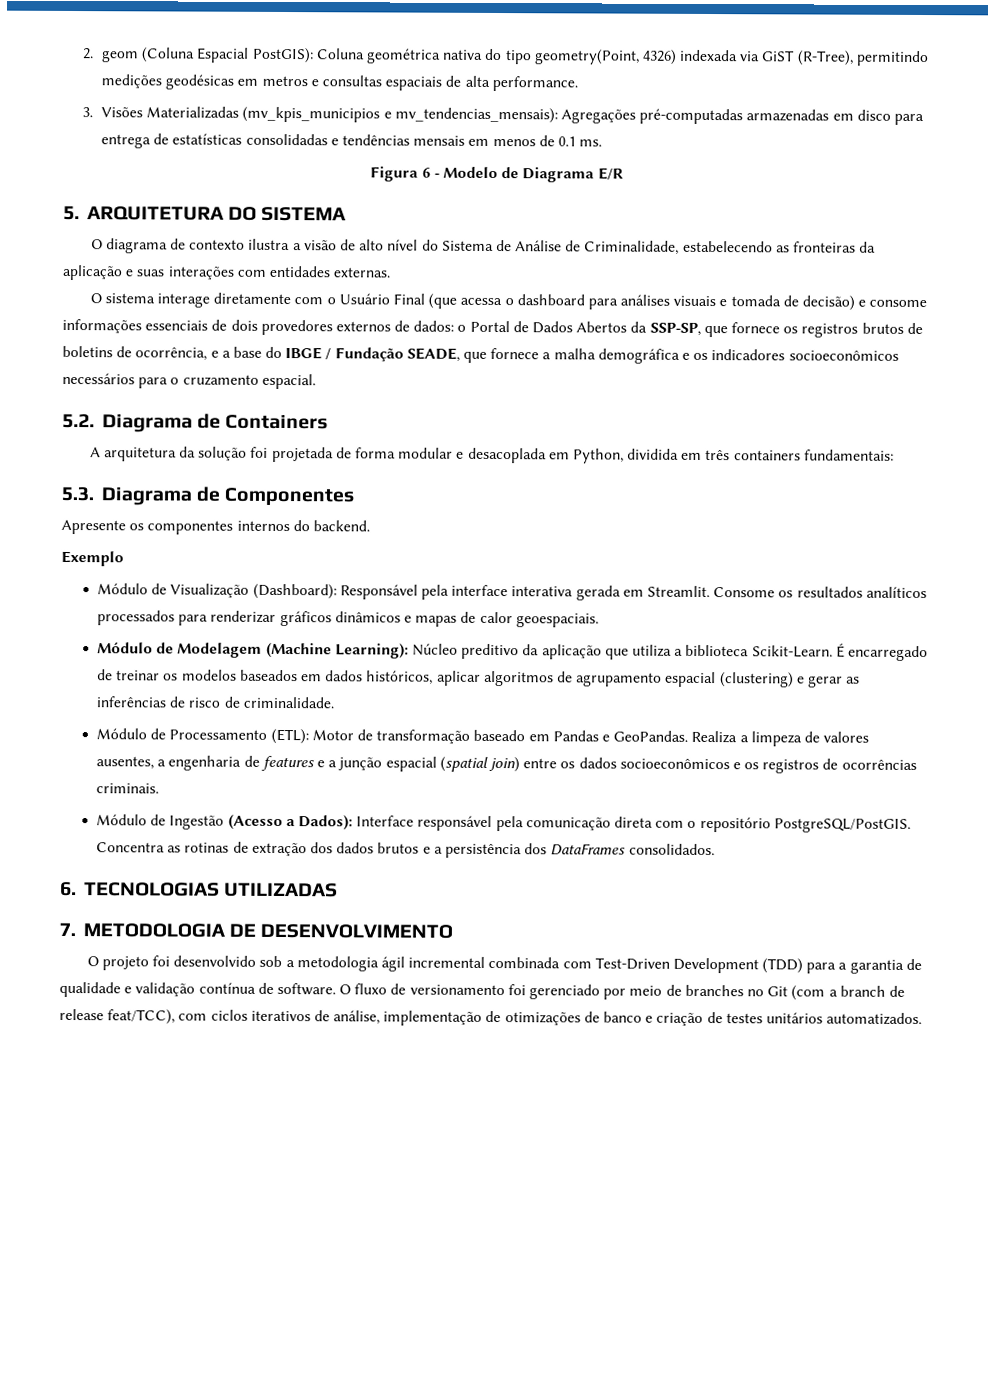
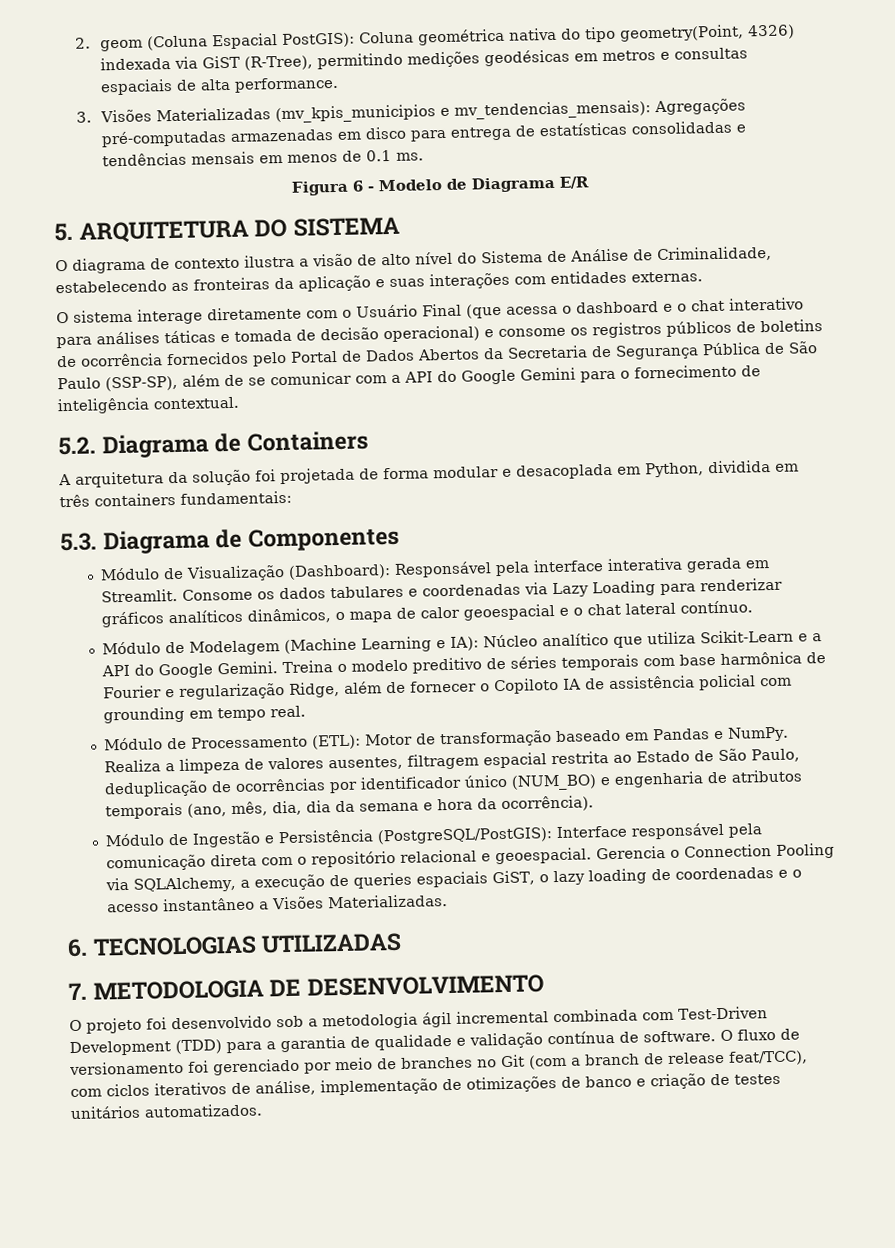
(585, 300) none -> [663,297,804,312] e o chat interativo
[673,295,717,307] visuais -> [164,330,216,344] táticas
[802,295,928,311] [62,318,467,336] decisão) e consome informações essenciais de dois provedores externos de dados: o -> [320,319,823,343] [56,351,287,368] decisão operacional) e consome os registros públicos de boletins de ocorrência fornecidos pelo
[649,322,923,338] [62,345,899,364] [62,372,316,390] SSP-SP, que fornece os registros brutos de boletins de ocorrência, e a base do IBGE / Fundação SEADE, que fornece a malha demográfica e os indicadores socioeconômicos necessários para o cruzamento espacial. -> [507,341,818,360] [57,364,761,392] [57,396,239,415] Secretaria de Segurança Pública de São Paulo (SSP-SP), além de se comunicar com a API do Google Gemini para o fornecimento de inteligência contextual.
[61,519,370,535] [61,550,124,567] // Apresente os componentes internos do backend. // Exemplo -> (400, 539) none
[796,586,927,599] [97,610,599,628] [97,642,928,662] [97,669,861,688] [96,696,334,709] resultados analíticos processados para renderizar gráficos dinâmicos e mapas de calor geoespaciais. // Módulo de Modelagem (Machine Learning): Núcleo preditivo da aplicação que utiliza a biblioteca Scikit-Learn. É encarregado de treinar os modelos baseados em dados históricos, aplicar algoritmos de agrupamento espacial (clustering) e gerar as inferências de risco de criminalidade. -> [279,577,784,600] [101,600,754,628] [102,629,823,656] [101,651,827,679] [103,674,793,700] [103,705,307,724] dados tabulares e coordenadas via Lazy Loading para renderizar gráficos analíticos dinâmicos, o mapa de calor geoespacial e o chat lateral contínuo. // Módulo de Modelagem (Machine Learning e IA): Núcleo analítico que utiliza Scikit-Learn e a API do Google Gemini. Treina o modelo preditivo de séries temporais com base harmônica de Fourier e regularização Ridge, além de fornecer o Copiloto IA de assistência policial com grounding em tempo real.
[613,730,689,742] GeoPandas. -> [727,726,790,742] NumPy.
[157,755,917,774] [96,783,160,794] a engenharia de features e a junção espacial (spatial join) entre os dados socioeconômicos e os registros de ocorrências criminais. -> [407,748,801,770] [104,769,803,798] [105,795,595,820] filtragem espacial restrita ao Estado de São Paulo, deduplicação de ocorrências por identificador único (NUM_BO) e engenharia de atributos temporais (ano, mês, dia, dia da semana e hora da ocorrência).
[227,814,354,831] (Acesso a Dados): -> [264,827,554,845] e Persistência (PostgreSQL/PostGIS):
[773,818,911,833] [96,841,715,859] PostgreSQL/PostGIS. Concentra as rotinas de extração dos dados brutos e a persistência dos DataFrames consolidados. -> [400,842,836,865] [105,866,803,893] [107,894,449,913] relacional e geoespacial. Gerencia o Connection Pooling via SQLAlchemy, a execução de queries espaciais GiST, o lazy loading de coordenadas e o acesso instantâneo a Visões Materializadas.

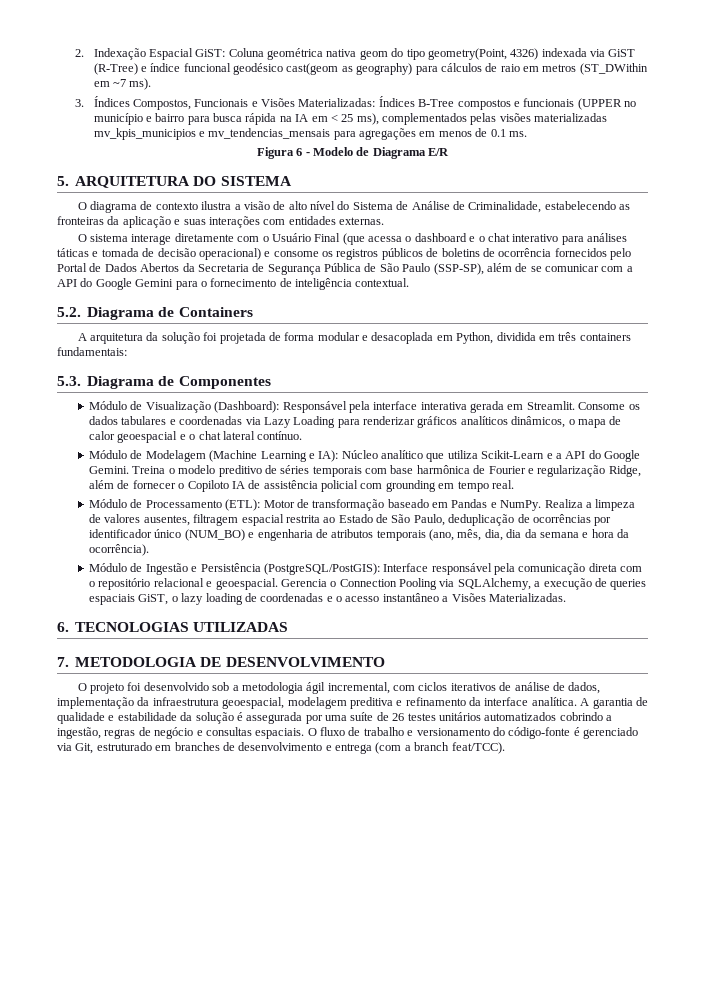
[99,32,355,52] geom (Coluna Espacial PostGIS): -> [93,48,226,60] Indexação Espacial GiST:
(557, 34) none -> [359,50,388,60] geom
[243,47,748,71] [99,76,339,96] [76,98,746,124] [100,120,746,148] [101,151,255,167] (R-Tree), permitindo medições geodésicas em metros e consultas espaciais de alta performance. // 3. Visões Materializadas (mv_kpis_municipios e mv_tendencias_mensais): Agregações pré-computadas armazenadas em disco para entrega de estatísticas consolidadas e tendências mensais -> [93,63,648,75] [93,78,152,90] [75,96,637,110] [93,113,608,125] [93,128,417,140] (R-Tree) e índice funcional geodésico cast(geom as geography) para cálculos de raio em metros (ST_DWithin em ~7 ms). // 3. Índices Compostos, Funcionais e Visões Materializadas: Índices B-Tree compostos e funcionais (UPPER no município e bairro para busca rápida na IA em < 25 ms), complementados pelas visões materializadas mv_kpis_municipios e mv_tendencias_mensais para agregações
[456,1006,768,1024] [69,1028,800,1057] [69,1050,808,1076] [70,1073,781,1098] [70,1103,263,1120] incremental combinada com Test-Driven Development (TDD) para a garantia de qualidade e validação contínua de software. O fluxo de versionamento foi gerenciado por meio de branches no Git (com a branch de release feat/TCC), com ciclos iterativos de análise, implementação de otimizações de banco e criação de testes unitários automatizados. -> [327,682,601,694] [57,697,648,709] [57,712,612,724] [57,727,638,739] [57,742,505,754] incremental, com ciclos iterativos de análise de dados, implementação da infraestrutura geoespacial, modelagem preditiva e refinamento da interface analítica. A garantia de qualidade e estabilidade da solução é assegurada por uma suíte de 26 testes unitários automatizados cobrindo a ingestão, regras de negócio e consultas espaciais. O fluxo de trabalho e versionamento do código-fonte é gerenciado via Git, estruturado em branches de desenvolvimento e entrega (com a branch feat/TCC).

